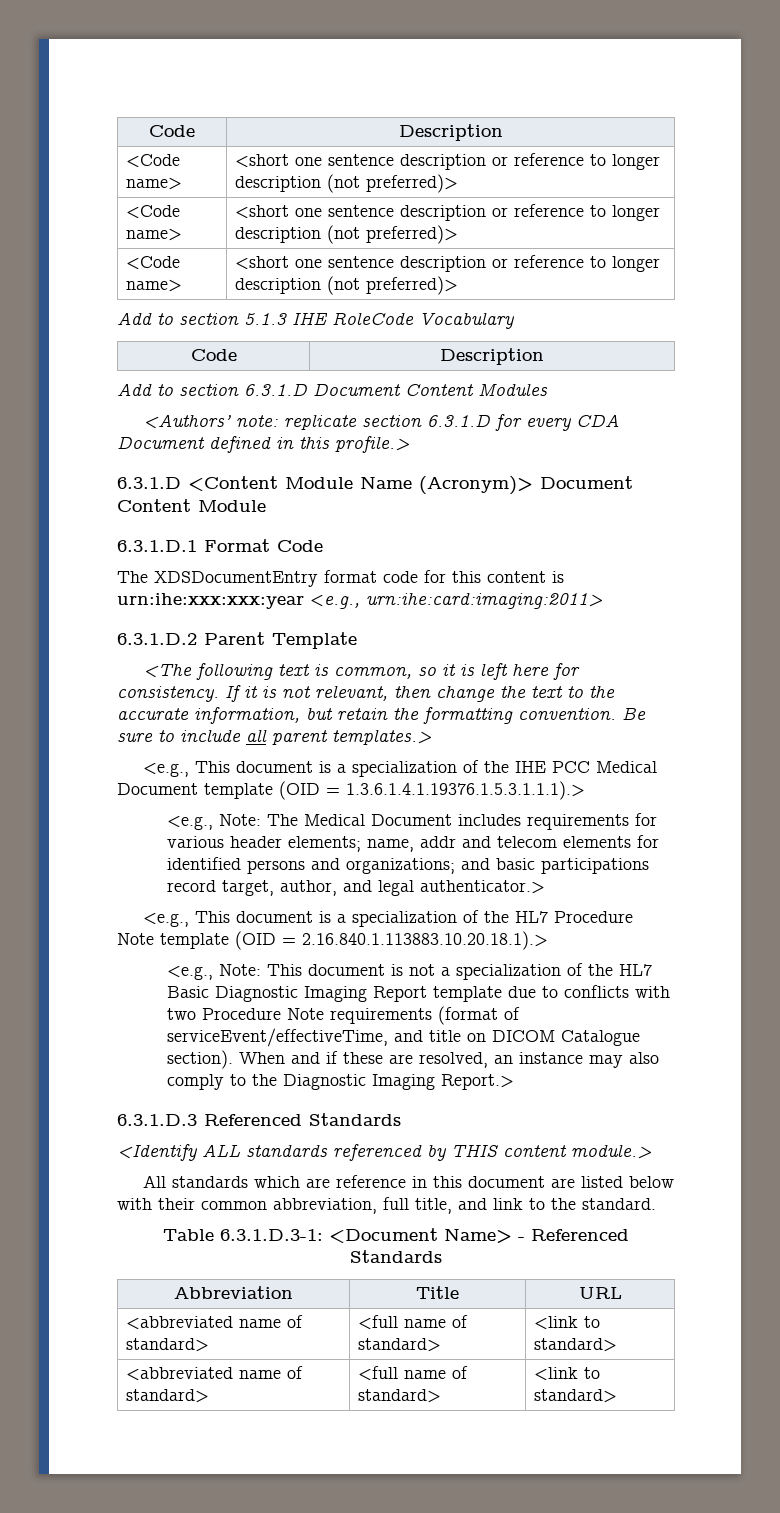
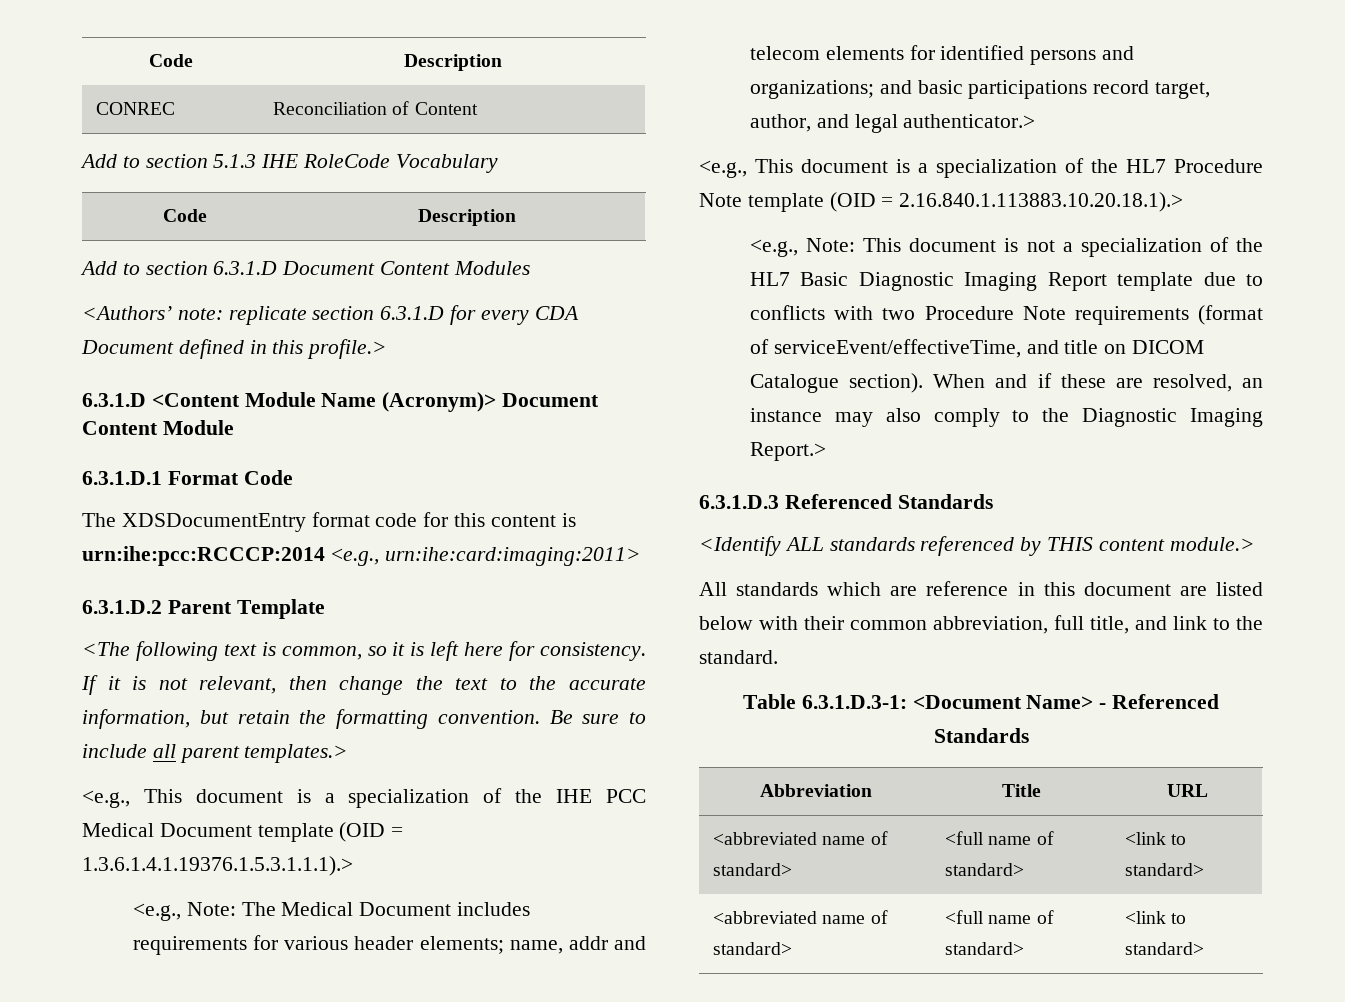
[149,125,195,137] [398,124,503,141] [126,154,181,167] [126,177,183,190] [235,153,661,170] [235,174,459,193] [126,205,181,218] [126,228,183,241] [235,204,661,221] [235,225,459,244] [126,256,181,269] [126,279,183,292] [235,255,661,272] [235,276,459,295] Code | Description // <Code name> | <short one sentence description or reference to longer description (not preferred)> // <Code name> | <short one sentence description or reference to longer description (not preferred)> // <Code name> | <short one sentence description or reference to longer description (not preferred)> -> [149,54,193,67] [403,54,502,71] [96,102,176,115] [273,101,478,115] Code | Description // CONREC | Reconciliation of Content
[117,593,304,609] urn:ihe:xxx:xxx:year -> [82,546,325,566] urn:ihe:pcc:RCCCP:2014

